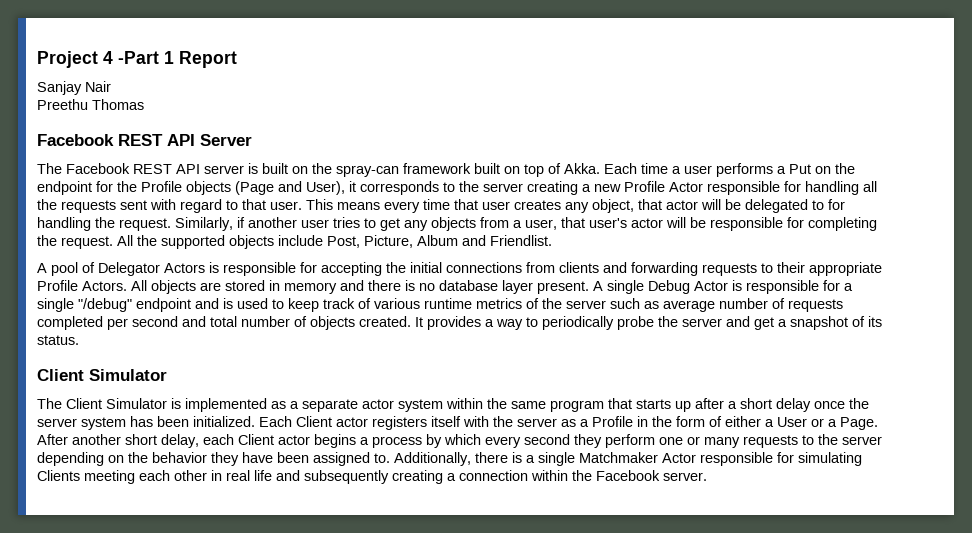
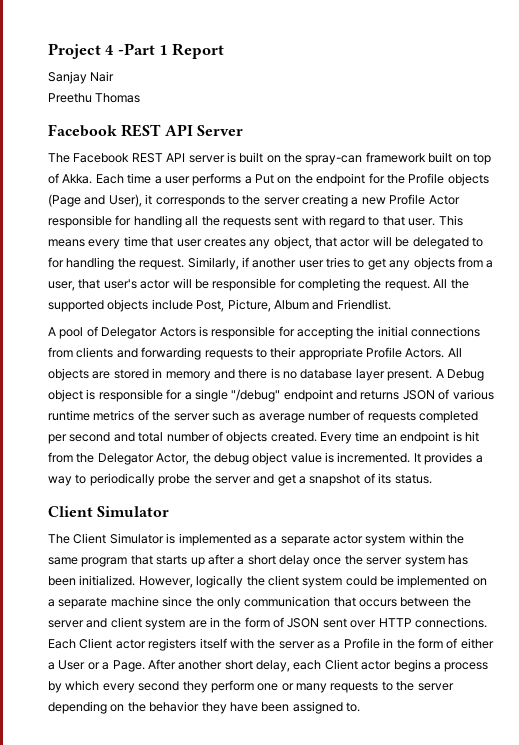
[607,280,728,294] single Debug Actor -> [446,369,484,381] [48,389,83,402] Debug object
[223,298,355,312] is used to keep track -> [360,390,435,400] returns JSON
(411, 321) none -> [320,431,479,444] [48,452,411,465] Every time an endpoint is hit from the Delegator Actor, the debug object value is incremented.
(255, 421) none -> [138,575,487,588] [48,596,471,609] [48,617,487,630] However, logically the client system could be implemented on a separate machine since the only communication that occurs between the server and client system are in the form of JSON sent over HTTP connections.
[394,452,862,466] [37,470,707,484] Additionally, there is a single Matchmaker Actor responsible for simulating Clients meeting each other in real life and subsequently creating a connection within the Facebook server. -> (360, 707) none

